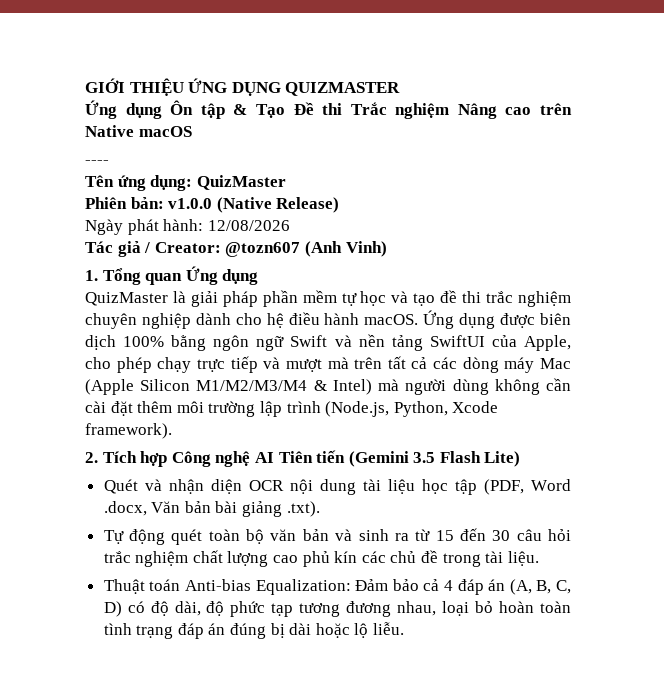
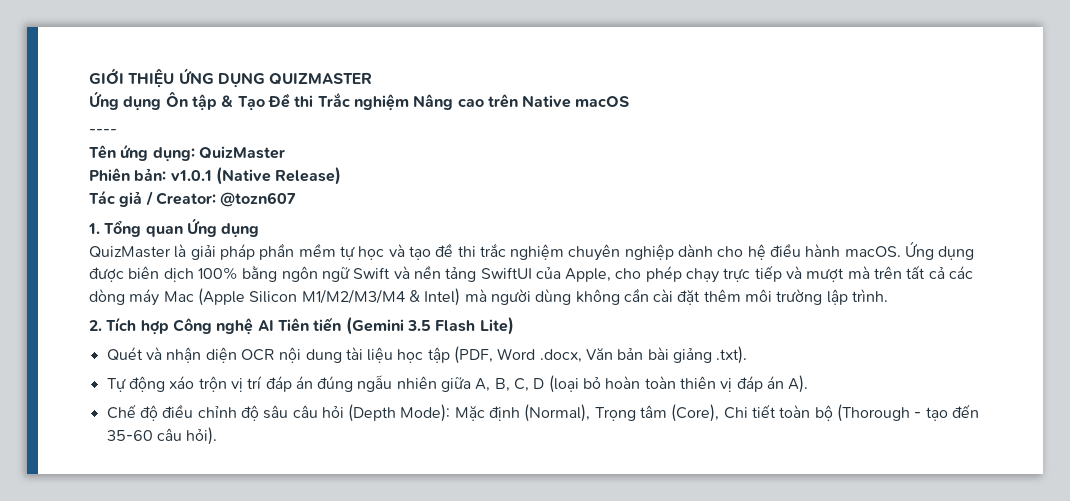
[168,198,213,209] v1.0.0 -> [170,170,212,181] v1.0.1
[85,219,290,235] // Ngày phát hành: 12/08/2026 -> (342, 176) none
[304,241,387,257] (Anh Vinh) -> (297, 199) none
[286,401,499,417] [85,423,172,439] trình (Node.js, Python, Xcode framework). -> [852,289,889,302] trình.
[171,528,572,545] [103,550,539,567] [103,579,572,595] [103,601,571,617] [103,622,405,639] quét toàn bộ văn bản và sinh ra từ 15 đến 30 câu hỏi trắc nghiệm chất lượng cao phủ kín các chủ đề trong tài liệu. // Thuật toán Anti-bias Equalization: Đảm bảo cả 4 đáp án (A, B, C, D) có độ dài, độ phức tạp tương đương nhau, loại bỏ hoàn toàn tình trạng đáp án đúng bị dài hoặc lộ liễu. -> [169,375,809,393] [106,404,979,422] [106,427,218,445] xáo trộn vị trí đáp án đúng ngẫu nhiên giữa A, B, C, D (loại bỏ hoàn toàn thiên vị đáp án A). // Chế độ điều chỉnh độ sâu câu hỏi (Depth Mode): Mặc định (Normal), Trọng tâm (Core), Chi tiết toàn bộ (Thorough - tạo đến 35-60 câu hỏi).

